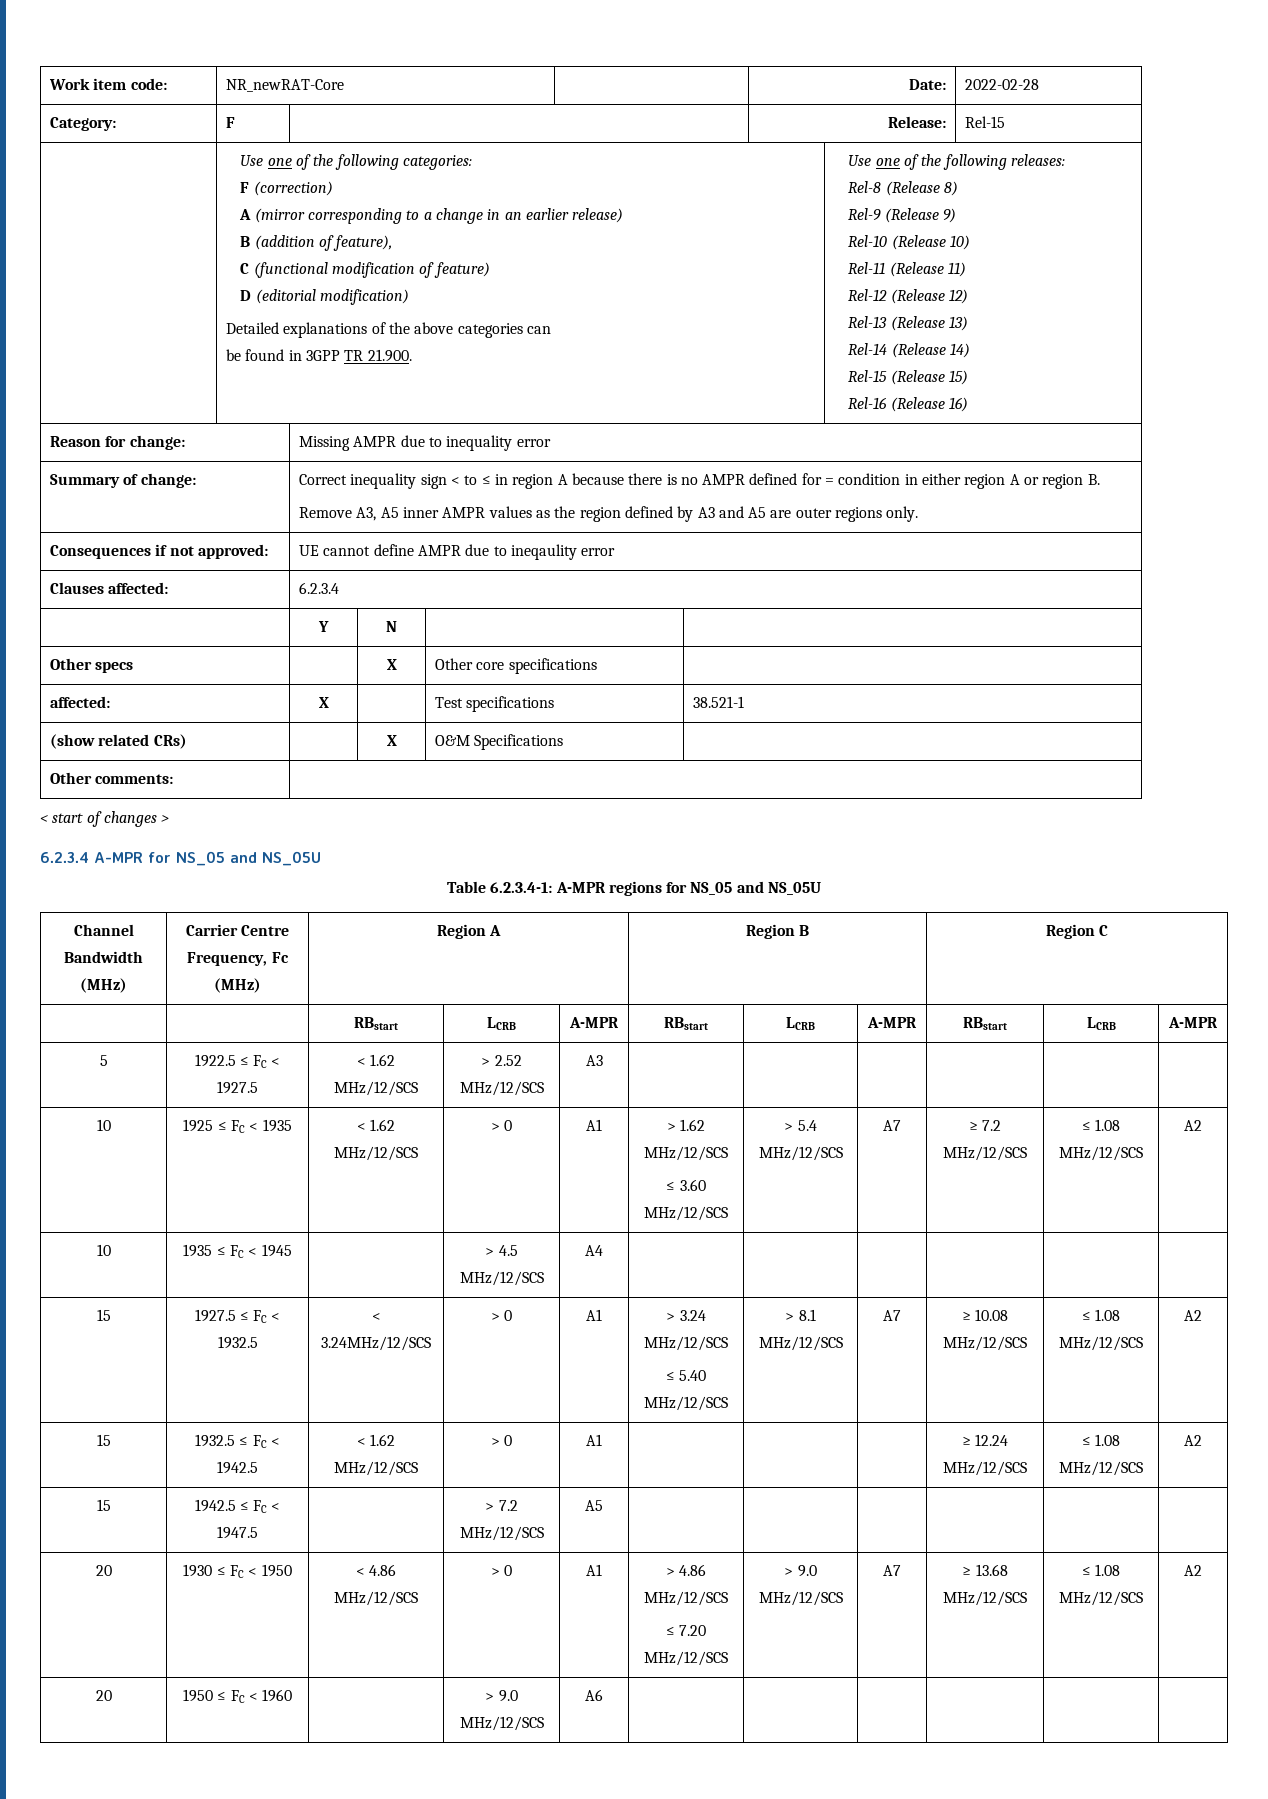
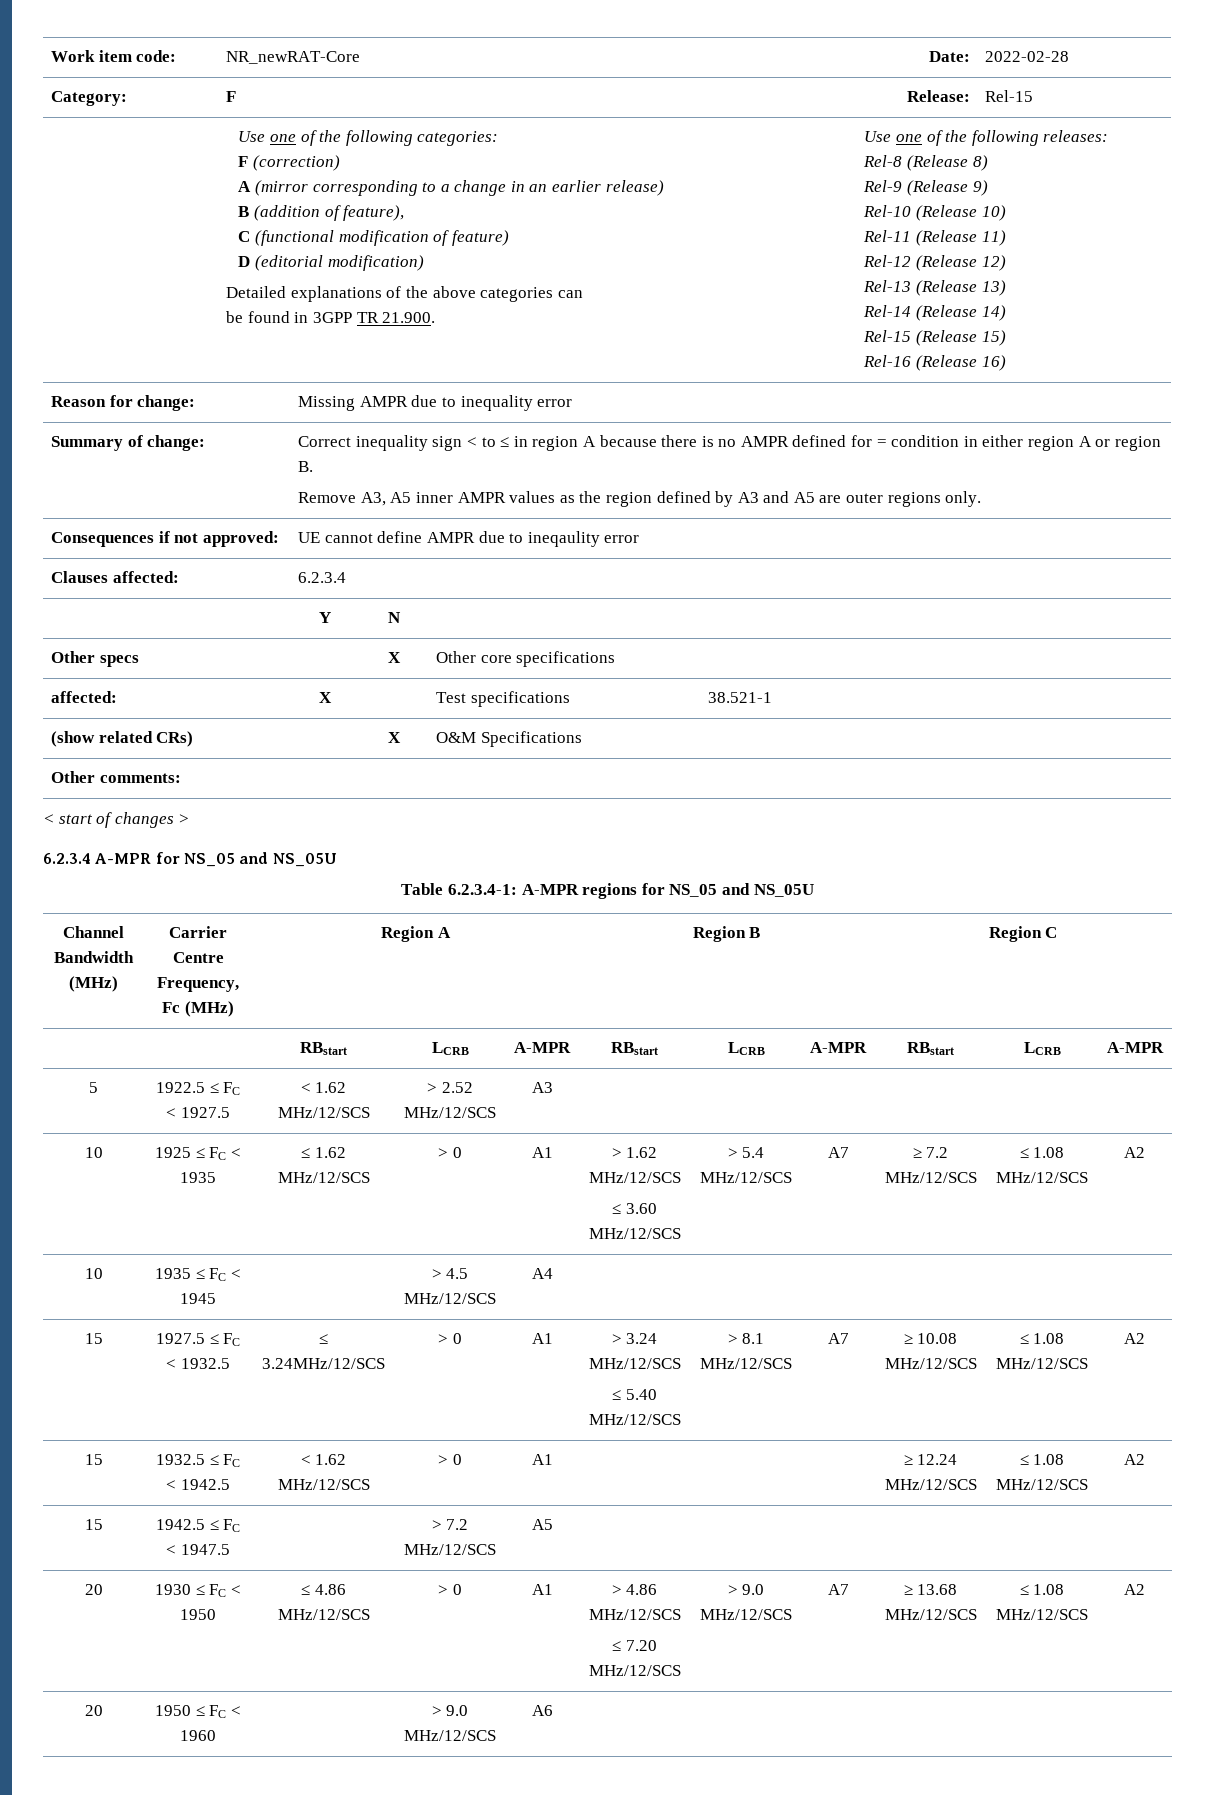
[356,1123,366,1131] < -> [301,1148,311,1158] ≤
[371,1313,381,1321] < -> [319,1334,328,1344] ≤
[355,1568,365,1576] < -> [301,1585,311,1595] ≤

